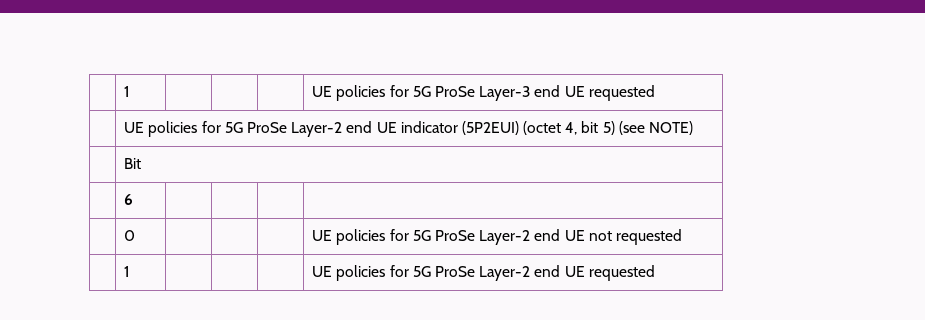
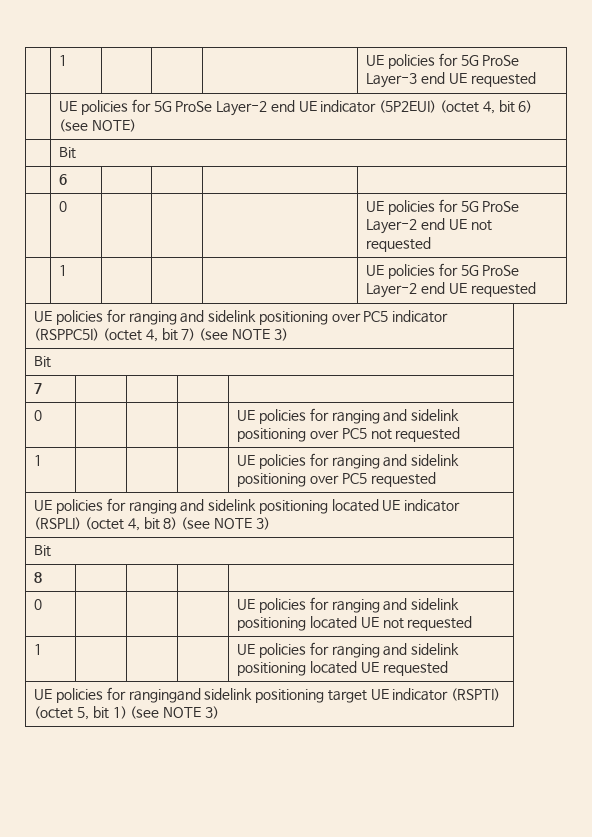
[602,121,615,135] 5) -> [518,100,533,113] 6)
(655, 273) none -> [34,309,449,325] [34,328,288,342] [34,356,52,368] [34,383,43,394] [34,410,43,421] [237,408,460,424] [237,427,461,442] [34,455,43,466] [237,453,460,469] [237,472,436,487] [34,498,461,514] [34,517,270,531] [34,545,52,557] [34,572,43,583] [34,599,43,610] [237,597,460,613] [237,616,473,631] [34,644,43,655] [237,642,460,658] [237,661,448,676] [34,687,501,703] [34,706,219,720] // UE policies for ranging and sidelink positioning over PC5 indicator (RSPPC5I) (octet 4, bit 7) (see NOTE 3) // Bit // 7 | | | | // 0 | | | | UE policies for ranging and sidelink positioning over PC5 not requested // 1 | | | | UE policies for ranging and sidelink positioning over PC5 requested // UE policies for ranging and sidelink positioning located UE indicator (RSPLI) (octet 4, bit 8) (see NOTE 3) // Bit // 8 | | | | // 0 | | | | UE policies for ranging and sidelink positioning located UE not requested // 1 | | | | UE policies for ranging and sidelink positioning located UE requested // UE policies for rangingand sidelink positioning target UE indicator (RSPTI) (octet 5, bit 1) (see NOTE 3)

